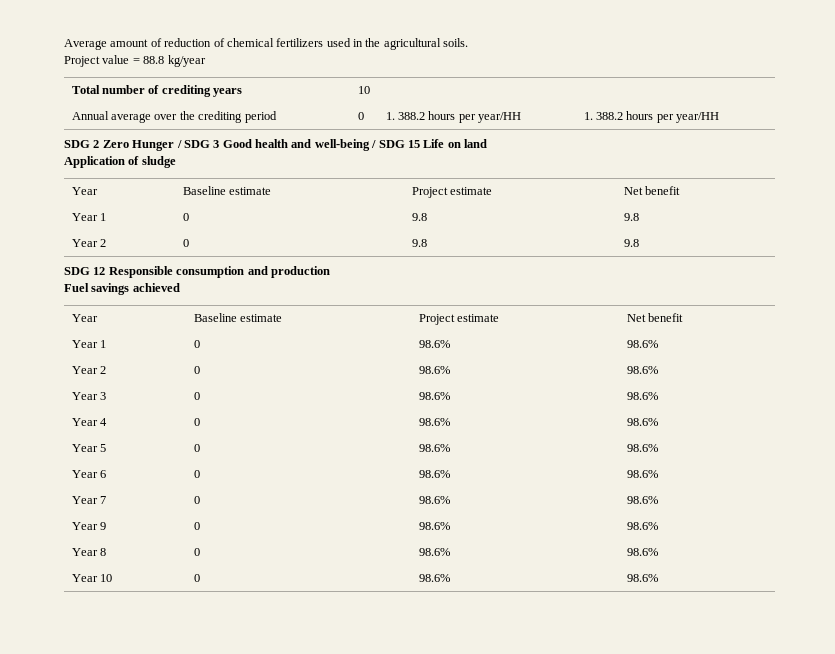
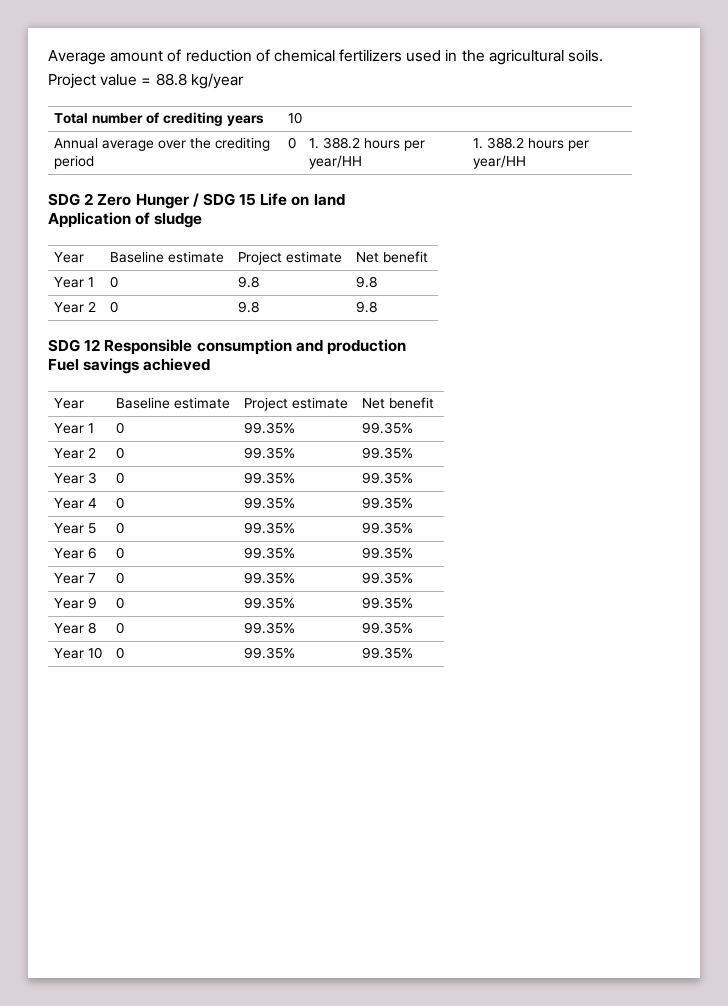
[213,139,405,151] 3 Good health and well-being / SDG -> (235, 199) none
[418,340,450,348] [626,340,658,348] [71,366,106,374] [193,366,200,374] [418,366,450,374] [626,366,658,374] 98.6% | 98.6% // Year 2 | 0 | 98.6% | 98.6% -> [244,422,296,434] [362,422,414,434] [54,447,97,459] [116,447,125,459] [244,447,296,459] [362,447,414,459] 99.35% | 99.35% // Year 2 | 0 | 99.35% | 99.35%
[418,392,450,400] [626,392,658,400] 98.6% | 98.6% -> [244,472,296,484] [362,472,414,484] 99.35% | 99.35%
[418,418,450,426] [626,418,658,426] 98.6% | 98.6% -> [244,497,296,509] [362,497,414,509] 99.35% | 99.35%
[418,444,450,452] [626,444,658,452] 98.6% | 98.6% -> [244,522,296,534] [362,522,414,534] 99.35% | 99.35%
[418,470,450,478] [626,470,658,478] 98.6% | 98.6% -> [244,547,296,559] [362,547,414,559] 99.35% | 99.35%
[418,496,450,504] [626,496,658,504] 98.6% | 98.6% -> [244,572,296,584] [362,572,414,584] 99.35% | 99.35%
[418,522,450,530] [626,522,658,530] 98.6% | 98.6% -> [244,597,296,609] [362,597,414,609] 99.35% | 99.35%
[418,548,450,556] [626,548,658,556] 98.6% | 98.6% -> [244,622,296,634] [362,622,414,634] 99.35% | 99.35%
[418,574,450,582] [626,574,658,582] 98.6% | 98.6% -> [244,647,296,659] [362,647,414,659] 99.35% | 99.35%

